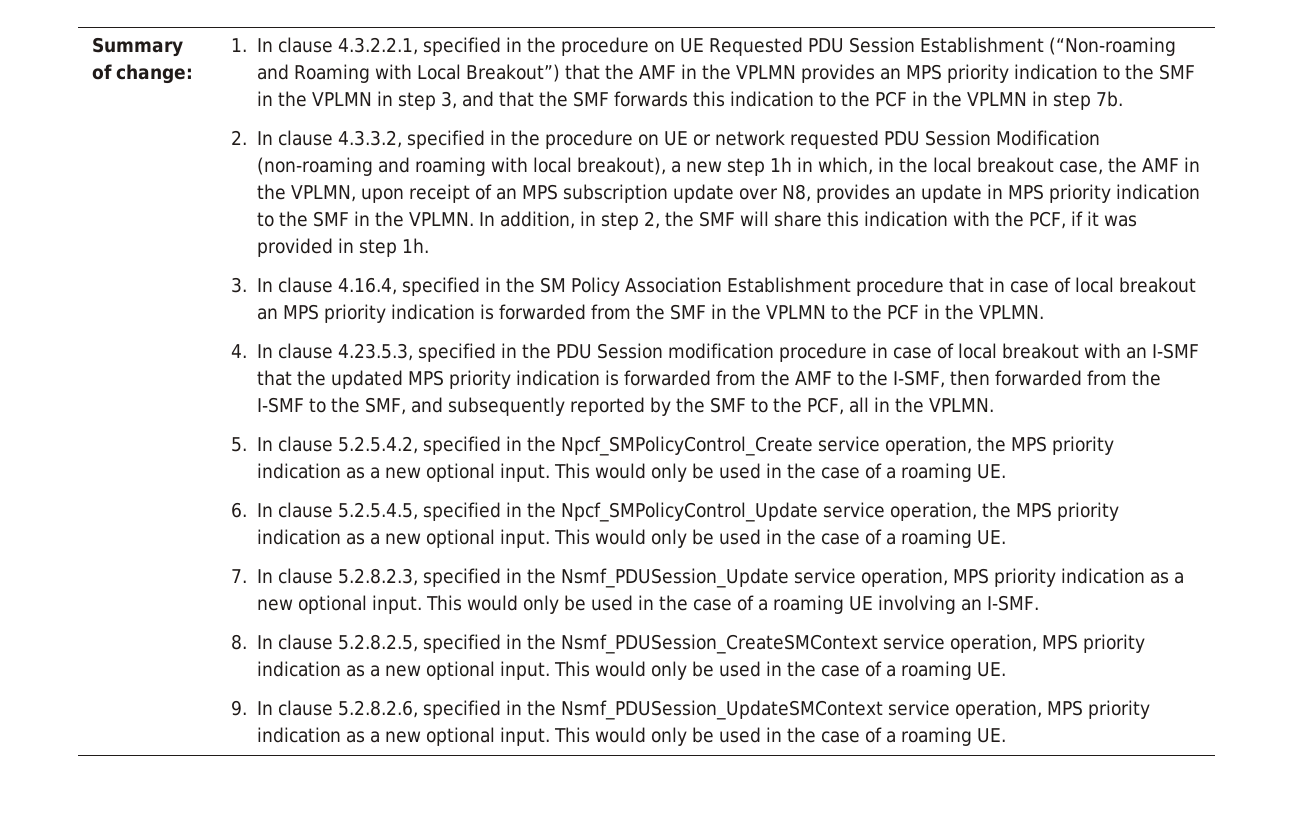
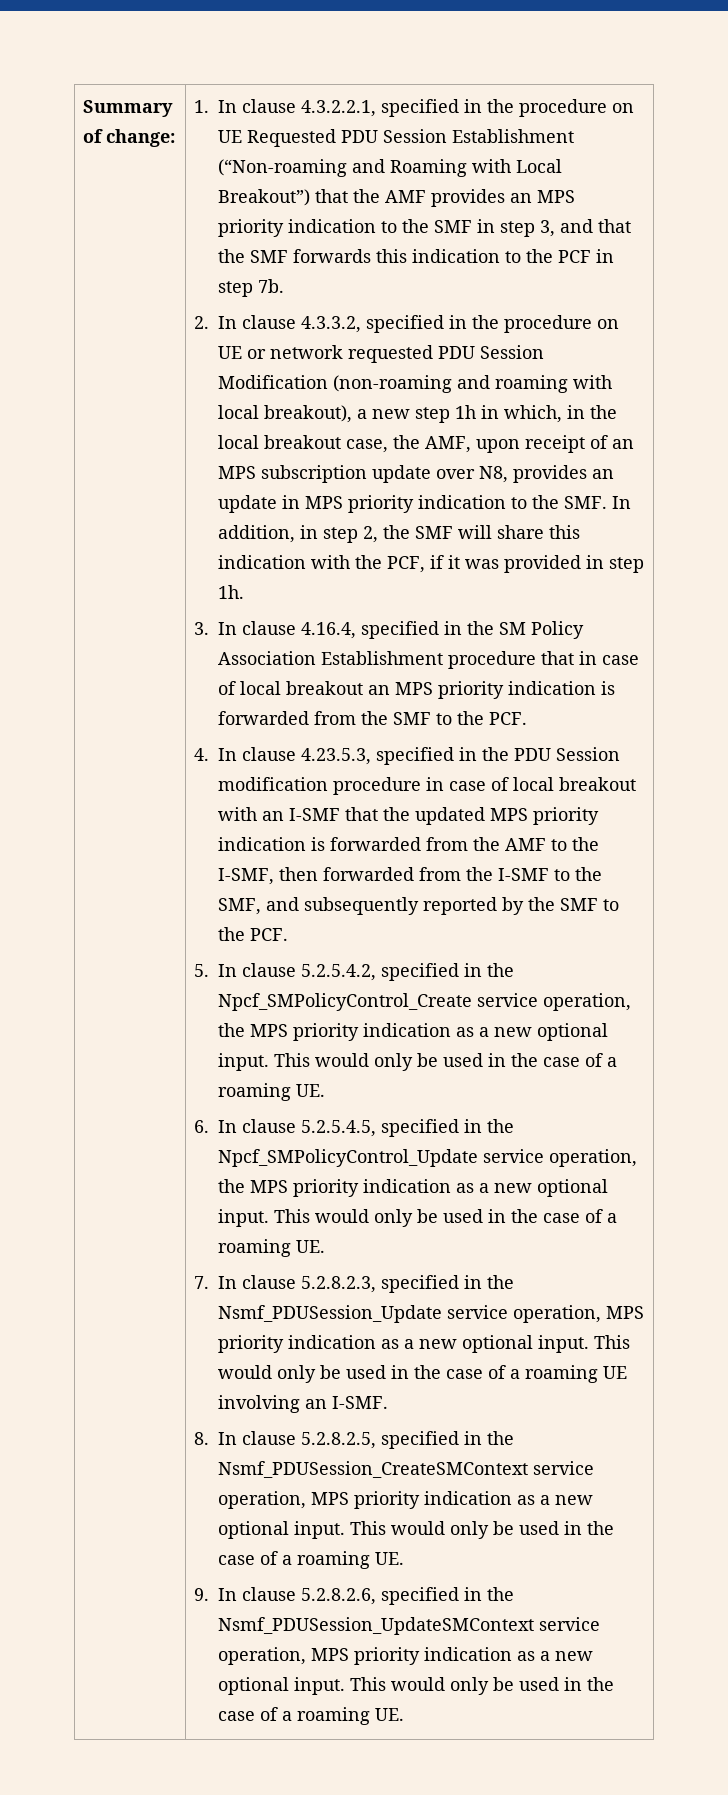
[680,64,796,80] in the VPLMN -> (427, 196) none
[277,91,393,107] the VPLMN in -> (496, 226) none
[932,91,1048,107] the VPLMN in -> (615, 256) none
[1141,157,1200,172] [256,184,356,202] AMF in the VPLMN, -> [425,436,472,453] AMF,
[312,211,474,227] SMF in the VPLMN. -> [564,496,608,509] SMF.
[710,304,1044,320] in the VPLMN to the PCF in the VPLMN. -> [436,711,528,725] to the PCF.
[806,397,994,415] PCF, all in the VPLMN. -> [250,928,289,941] PCF.

